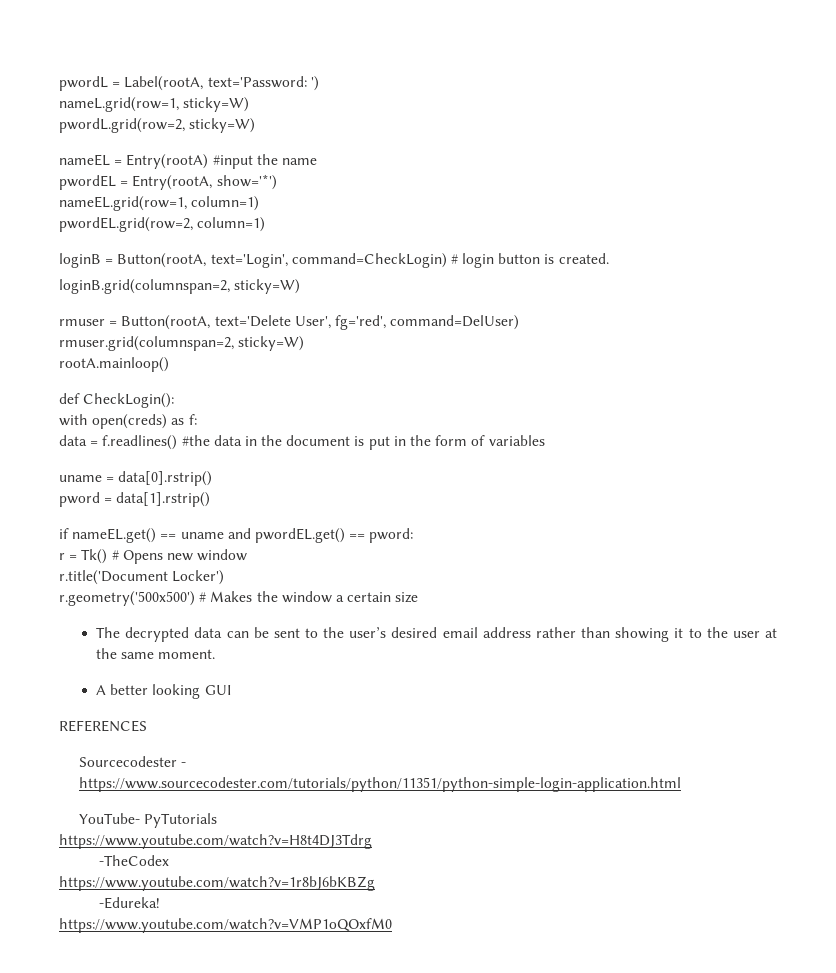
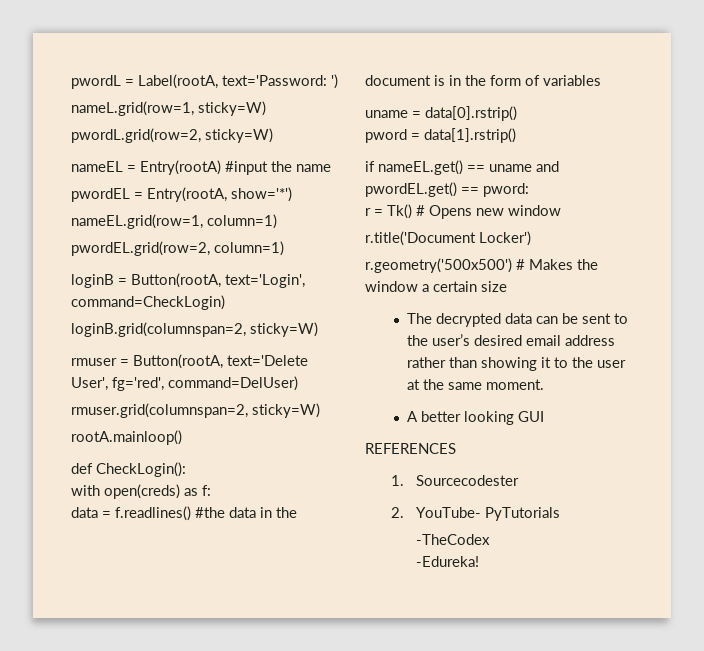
[450,253,609,268] # login button is created. -> (225, 302) none
[368,436,390,450] put -> (445, 80) none
(147, 726) none -> [390,475,404,486] 1.
[181,762,187,767] [79,777,682,792] - https://www.sourcecodester.com/tutorials/python/11351/python-simple-login-application.html // -> [390,507,404,518] // 2.
[59,834,372,849] // https://www.youtube.com/watch?v=H8t4DJ3Tdrg -> (561, 514) none
[59,876,375,891] // https://www.youtube.com/watch?v=1r8bJ6bKBZg -> (491, 539) none
[59,918,392,933] // https://www.youtube.com/watch?v=VMP1oQOxfM0 -> (480, 561) none

